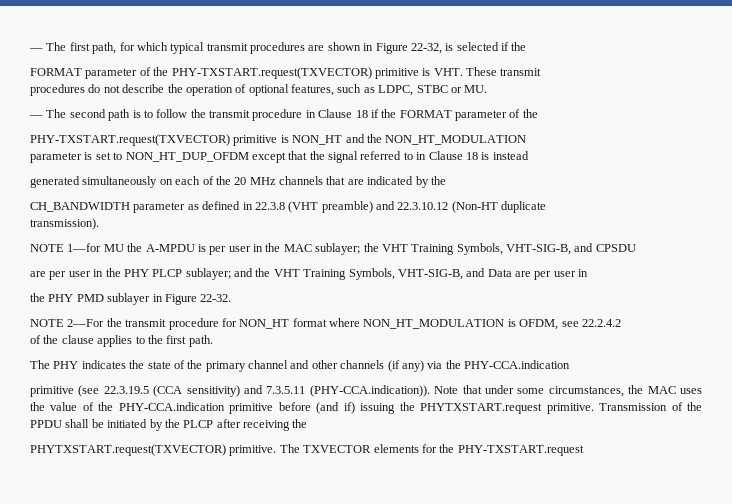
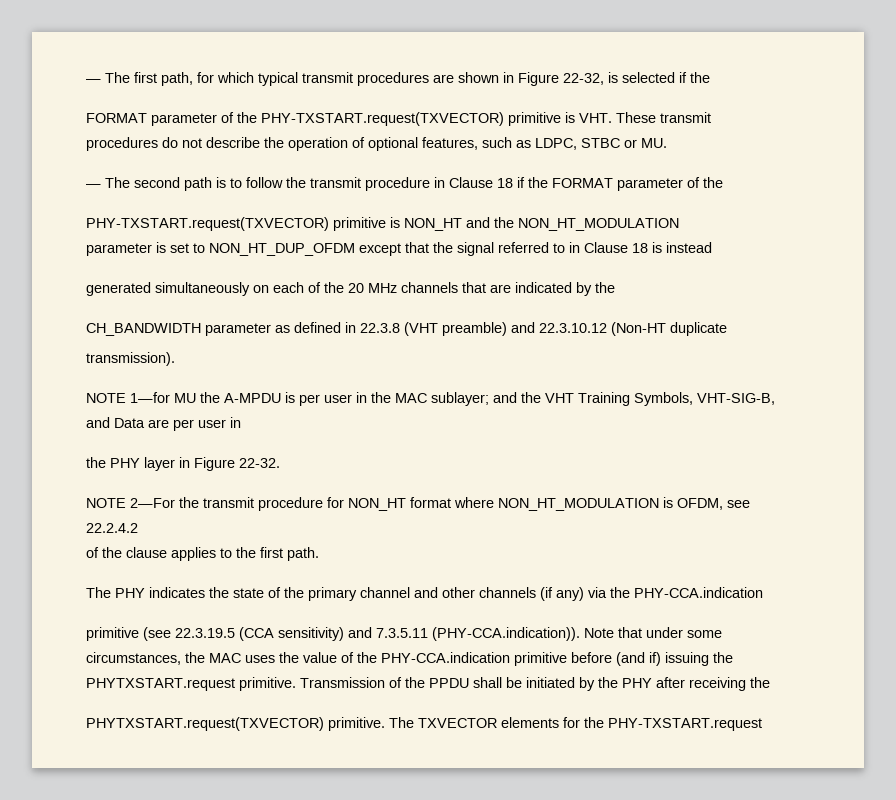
[363,243,636,255] [30,268,231,280] the VHT Training Symbols, VHT-SIG-B, and CPSDU // are per user in the PHY PLCP sublayer; -> (489, 399) none
[76,293,151,305] PMD sublayer -> [144,457,175,471] layer
[183,420,214,428] PLCP -> [622,678,652,688] PHY

